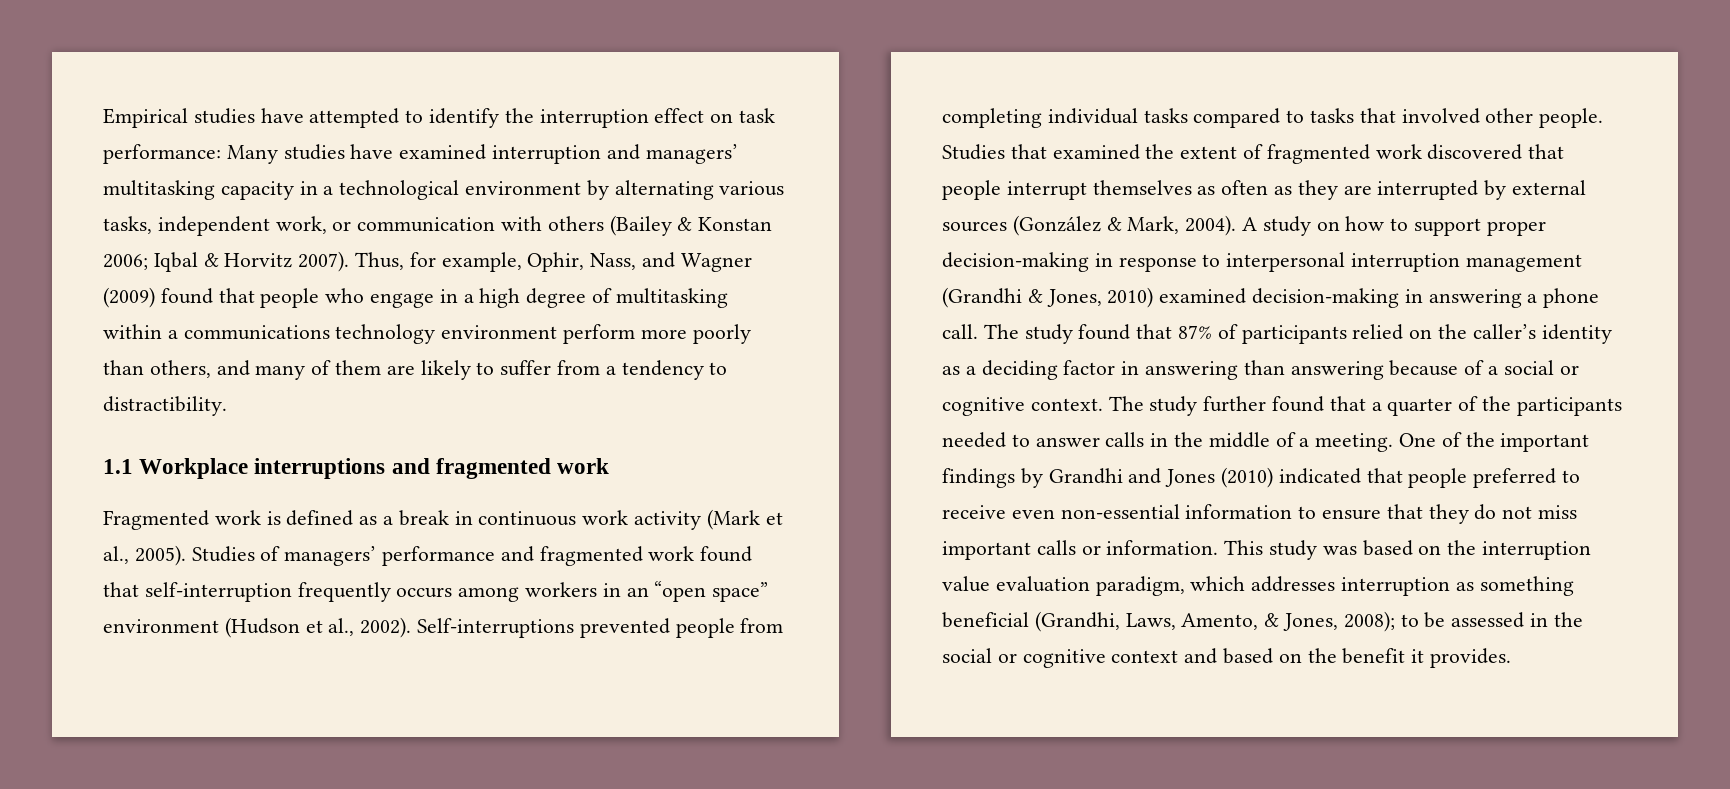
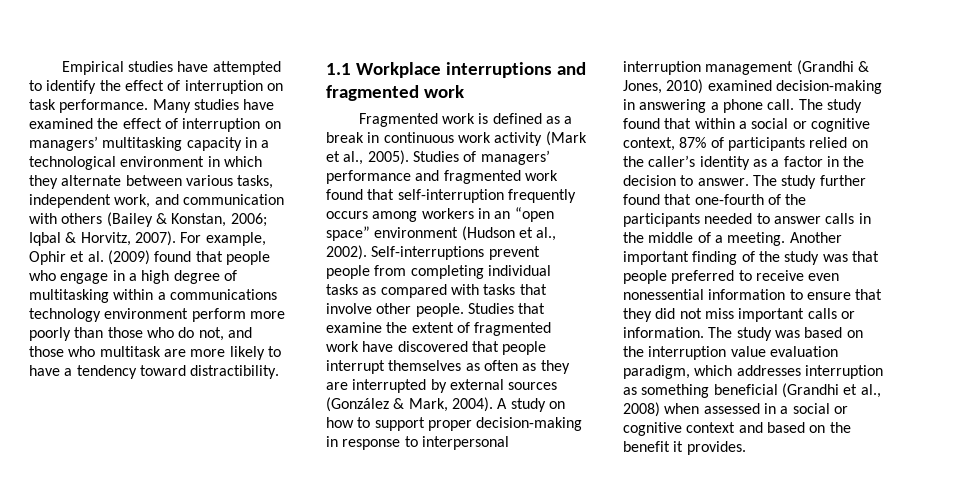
[539,108,705,128] interruption effect -> [124,80,263,94] effect of interruption
[103,144,221,164] performance: -> [59,99,149,113] performance.
[492,144,640,164] interruption and -> [97,118,281,132] the effect of interruption on
[586,180,714,200] by alternating -> [207,156,262,167] [29,175,182,189] in which they alternate between
[332,221,352,231] or -> [154,194,179,205] and
[698,217,773,231] Konstan -> [171,213,227,227] Konstan,
[224,251,752,272] Horvitz 2007). Thus, for example, Ophir, Nass, and Wagner -> [80,231,266,246] [29,251,104,265] Horvitz, 2007). For example, Ophir et al.
[149,360,601,380] others, and many of them are likely to suffer from -> [107,327,252,341] [29,346,281,360] [29,365,60,376] those who do not, and those who multitask are more likely to have
[709,362,728,375] to -> [139,365,186,376] toward
[579,618,670,638] prevented -> [488,246,540,260] prevent
[1193,108,1305,128] compared to -> [362,284,479,298] as compared with
[1401,108,1480,124] involved -> [326,303,372,314] involve
[1052,144,1140,160] examined -> [326,322,382,333] examine
(1422, 151) none -> [362,341,394,352] have
(1173, 331) none -> [694,118,870,132] [623,137,675,151] within a social or cognitive context,
[981,360,1058,380] deciding -> (780, 163) none
[1145,360,1579,380] [942,397,1103,416] answering than answering because of a social or cognitive context. -> [843,156,865,167] [623,175,749,186] the decision to answer.
[1371,398,1453,416] a quarter -> [694,194,764,205] one-fourth
[1399,432,1590,452] [942,467,1361,488] One of the important findings by Grandhi and Jones (2010) indicated -> [789,232,842,243] [623,251,848,265] Another important finding of the study was
[1060,504,1180,519] non-essential -> [623,289,704,300] nonessential
[1474,504,1497,520] do -> [655,308,676,319] did
[1224,540,1264,555] This -> [708,327,733,338] The
[1034,611,1446,632] (Grandhi, Laws, Amento, & Jones, 2008); to be -> [781,383,881,398] [623,402,700,417] (Grandhi et al., 2008) when
[1553,612,1583,627] the -> [780,406,789,414] a

